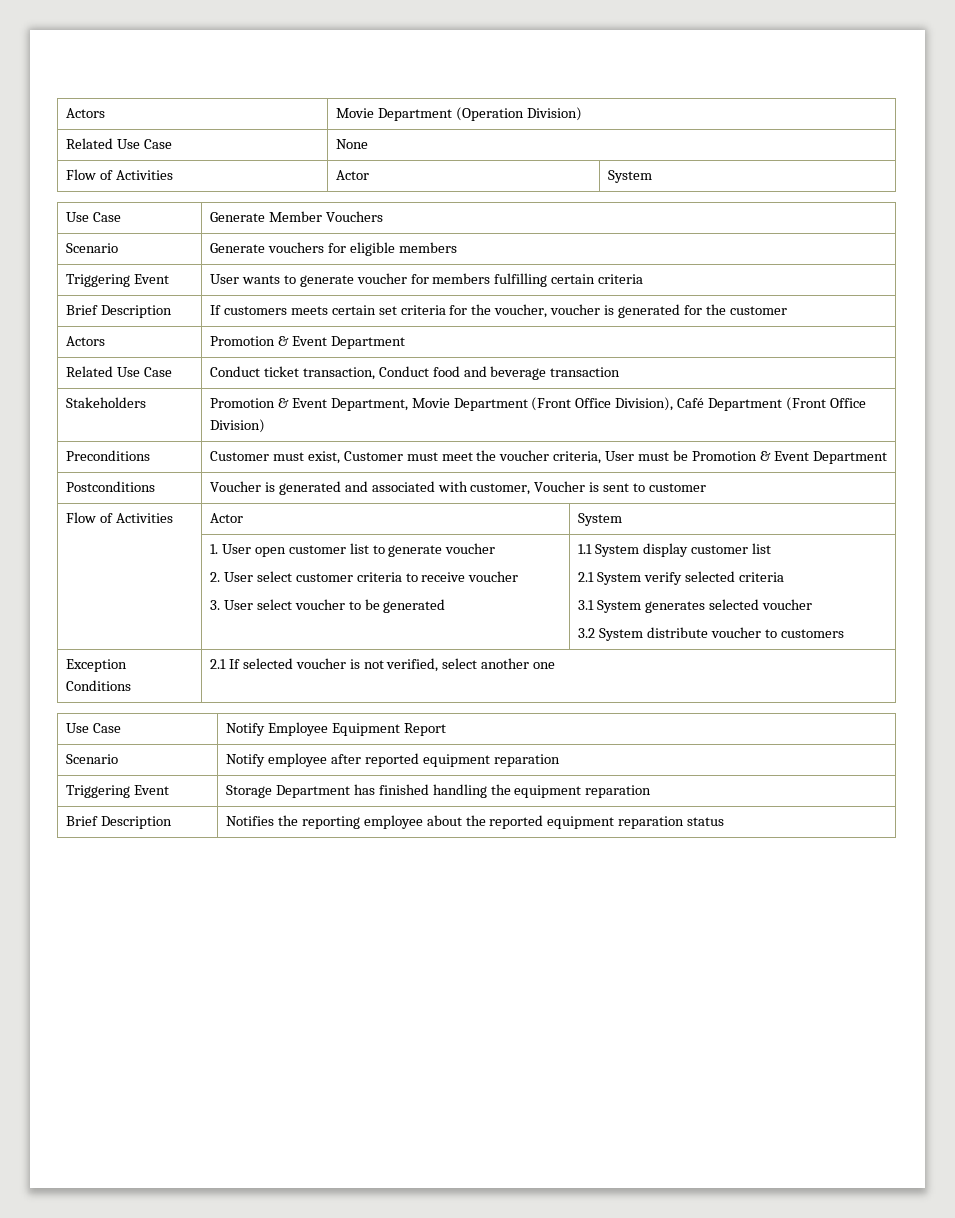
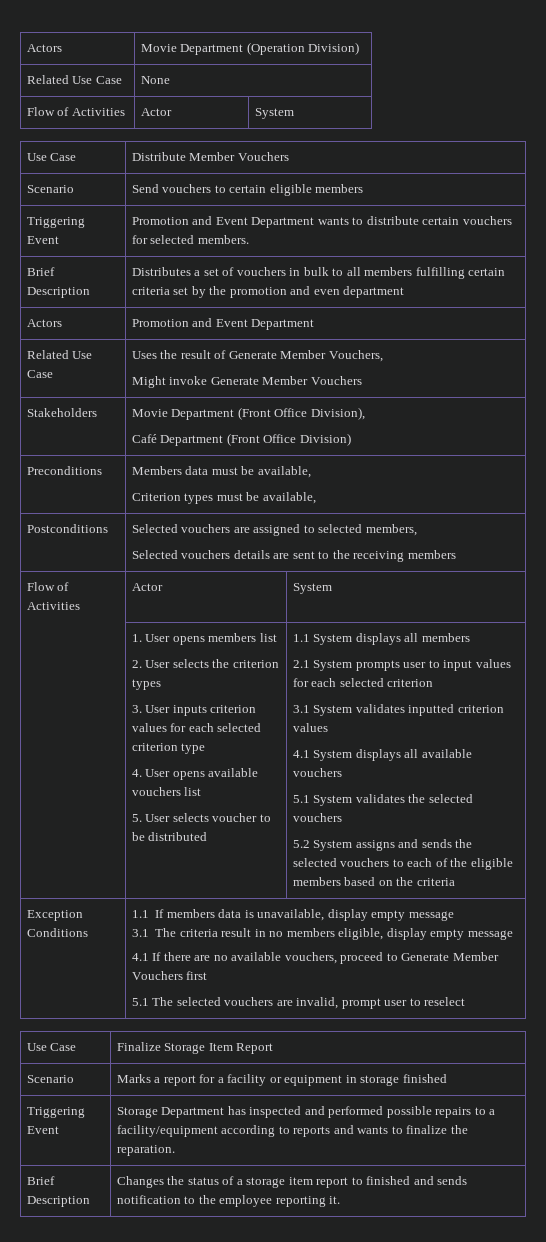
[209,212,265,222] Generate -> [131,152,186,161] Distribute
[209,242,346,253] Generate vouchers for -> [131,184,267,193] Send vouchers to certain
[209,273,644,287] [65,305,172,318] [209,304,787,318] User wants to generate voucher for members fulfilling certain criteria // Brief Description | If customers meets certain set criteria for the voucher, voucher is generated for the customer -> [131,216,512,228] [131,235,249,244] [26,267,55,276] [26,287,90,298] [131,267,506,279] [131,286,405,298] Promotion and Event Department wants to distribute certain vouchers for selected members. // Brief Description | Distributes a set of vouchers in bulk to all members fulfilling certain criteria set by the promotion and even department
[277,336,289,346] & -> [192,318,213,327] and
[209,366,621,380] [65,397,146,408] [209,398,408,411] Conduct ticket transaction, Conduct food and beverage transaction // Stakeholders | Promotion & Event Department, -> [131,350,383,362] [131,376,362,388] [26,408,97,417] Uses the result of Generate Member Vouchers, // Might invoke Generate Member Vouchers // Stakeholders |
(674, 404) none -> (365, 413) //
[209,450,887,464] [65,481,155,492] [209,481,707,495] Customer must exist, Customer must meet the voucher criteria, User must be Promotion & Event Department // Postconditions | Voucher is generated and associated with customer, Voucher is sent to customer -> [131,466,311,478] [131,492,316,504] [26,524,108,533] [131,524,417,536] [131,550,456,562] Members data must be available, // Criterion types must be available, // Postconditions | Selected vouchers are assigned to selected members, // Selected vouchers details are sent to the receiving members
[254,543,496,557] open customer list to generate voucher -> [172,633,277,645] opens members list
[256,571,519,582] [209,599,292,610] select customer criteria to receive voucher // 3. User select -> [172,659,279,668] [131,679,161,690] [131,705,257,716] [131,723,262,732] [131,743,206,754] [131,768,259,780] [131,787,202,796] [131,813,209,822] selects the criterion types // 3. User inputs criterion values for each selected criterion type // 4. User opens available vouchers list // 5. User selects
[383,599,446,613] generated -> [148,832,208,841] distributed
[642,543,771,557] display customer list -> [355,633,470,645] displays all members
[643,571,784,585] [577,599,812,613] [577,627,844,641] [65,659,127,672] [65,680,131,691] [209,658,556,672] [65,723,121,733] [225,722,400,736] verify selected criteria // 3.1 System generates selected voucher // 3.2 System distribute voucher to customers // Exception Conditions | 2.1 If selected voucher is not verified, select another one // Use Case | Notify Employee Equipment -> [355,659,511,671] [292,678,434,687] [292,704,504,716] [292,723,328,732] [292,749,472,761] [292,768,342,777] [292,794,473,806] [292,813,342,822] [292,839,473,851] [292,858,513,870] [292,877,455,886] [26,910,83,921] [26,928,88,937] [131,909,454,921] [131,928,513,940] [131,952,499,964] [131,971,208,980] [131,997,466,1009] [26,1043,77,1051] [116,1042,233,1054] prompts user to input values for each selected criterion // 3.1 System validates inputted criterion values // 4.1 System displays all available vouchers // 5.1 System validates the selected vouchers // 5.2 System assigns and sends the selected vouchers to each of the eligible members based on the criteria // Exception Conditions | 1.1 If members data is unavailable, display empty message // 3.1 The criteria result in no members eligible, display empty message // 4.1 If there are no available vouchers, proceed to Generate Member Vouchers first // 5.1 The selected vouchers are invalid, prompt user to reselect // Use Case | Finalize Storage Item
[225,753,560,767] Notify employee after reported equipment reparation -> [116,1074,447,1086] Marks a report for a facility or equipment in storage finished
[378,784,652,798] [65,816,172,829] [225,815,725,829] finished handling the equipment reparation // Brief Description | Notifies the reporting employee about the reported equipment reparation status -> [249,1106,496,1118] [116,1125,468,1137] [116,1145,175,1156] [26,1176,55,1185] [26,1196,90,1207] [116,1176,468,1188] [116,1195,341,1207] inspected and performed possible repairs to a facility/equipment according to reports and wants to finalize the reparation. // Brief Description | Changes the status of a storage item report to finished and sends notification to the employee reporting it.

